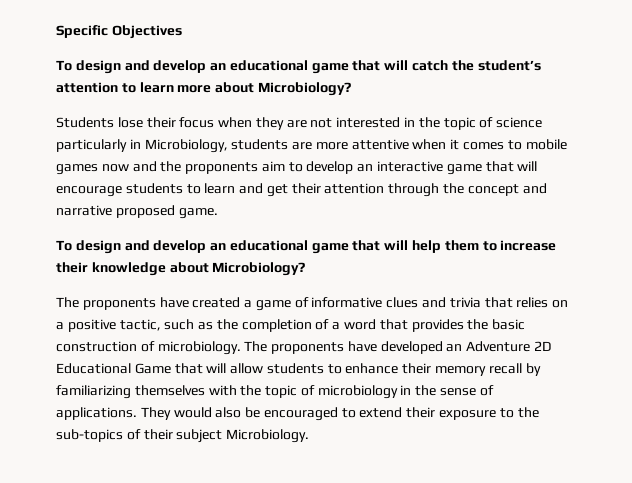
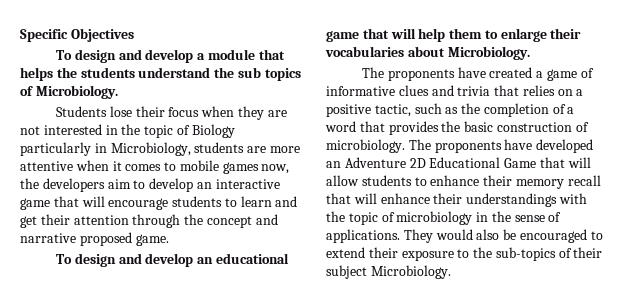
[210,60,541,74] [56,82,351,96] an educational game that will catch the student’s attention to learn more about Microbiology? -> [197,49,285,60] [20,67,301,81] [20,85,118,99] a module that helps the students understand the sub topics of Microbiology.
[496,117,543,128] science -> [191,124,235,138] Biology
[101,161,259,174] now and the proponents -> [261,164,290,174] [20,178,105,192] now, the developers
[500,240,557,251] [56,262,306,276] increase their knowledge about Microbiology? -> [500,28,582,42] [325,46,530,60] enlarge their vocabularies about Microbiology.
[525,363,541,376] [56,385,205,399] by familiarizing themselves -> [326,193,558,207] that will enhance their understandings

